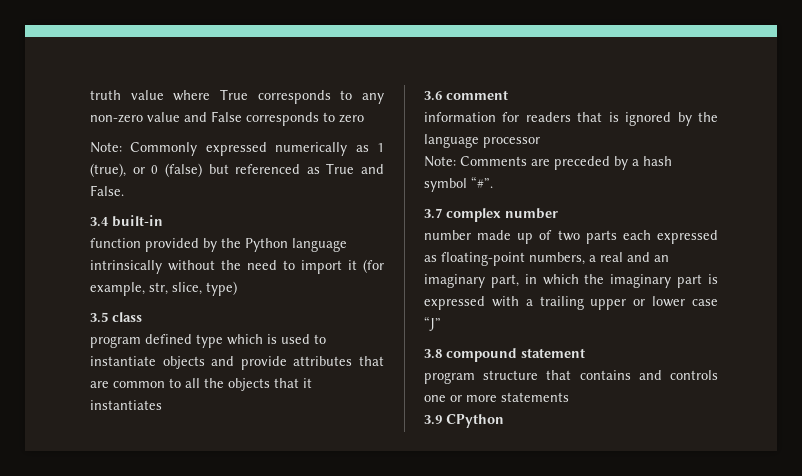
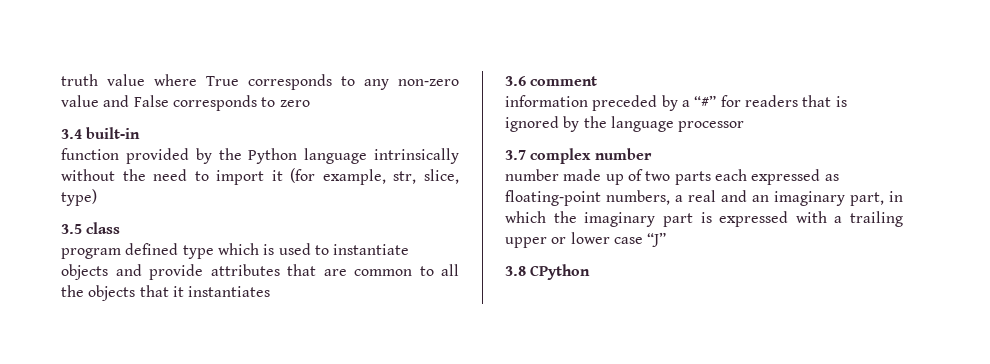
[90,142,384,156] [90,163,384,177] [90,185,124,196] // Note: Commonly expressed numerically as 1 (true), or 0 (false) but referenced as True and False. -> (310, 103) none
(496, 117) none -> [592,95,717,111] preceded by a “#”
[424,156,672,170] [424,176,493,192] // Note: Comments are preceded by a hash symbol “#”. -> (745, 126) none
[446,348,585,362] [424,370,718,384] [424,392,569,402] [424,415,442,425] compound statement // program structure that contains and controls one or more statements // 3.9 -> (526, 271) none

